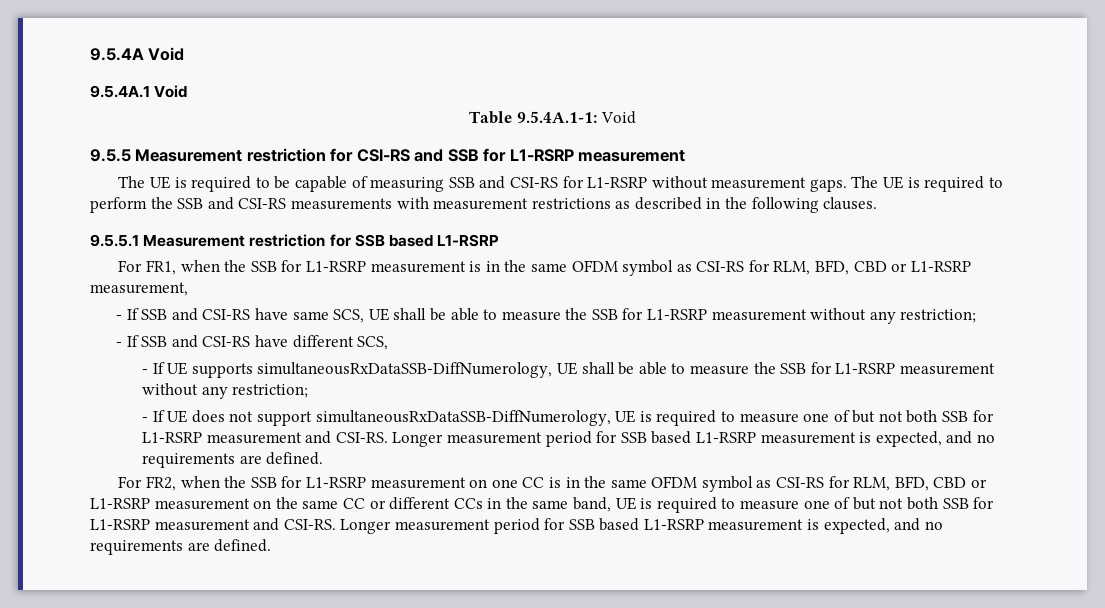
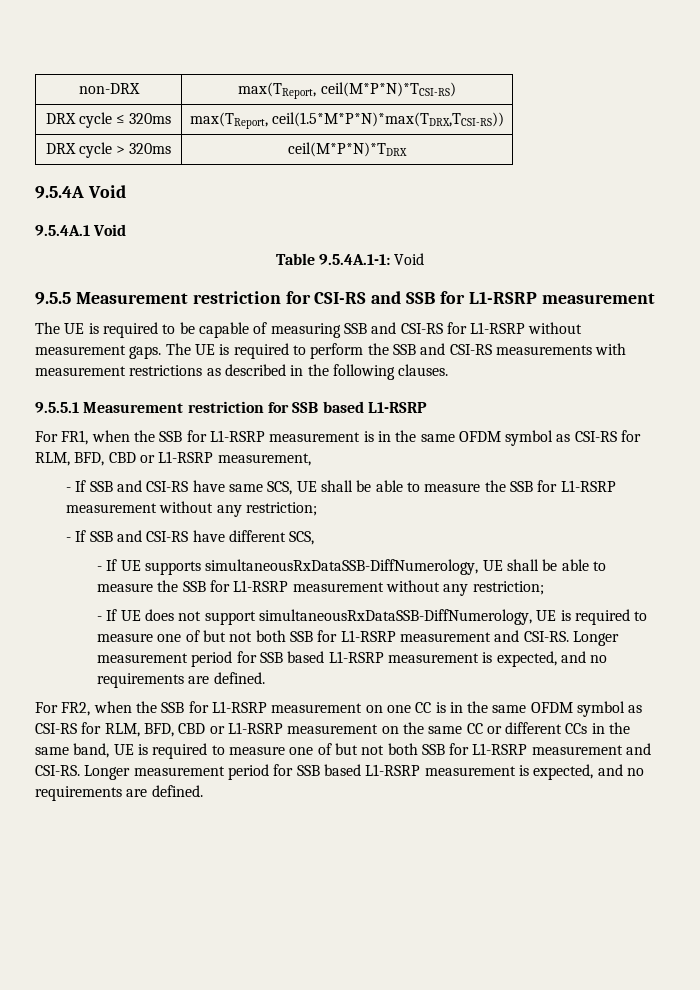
(90, 54) none -> [78,83,140,94] [238,82,456,99] [45,112,172,128] [189,112,505,129] [45,142,172,158] [288,142,407,157] non-DRX | max(TReport, ceil(M*P*N)*TCSI-RS) // DRX cycle ≤ 320ms | max(TReport, ceil(1.5*M*P*N)*max(TDRX,TCSI-RS)) // DRX cycle > 320ms | ceil(M*P*N)*TDRX //

